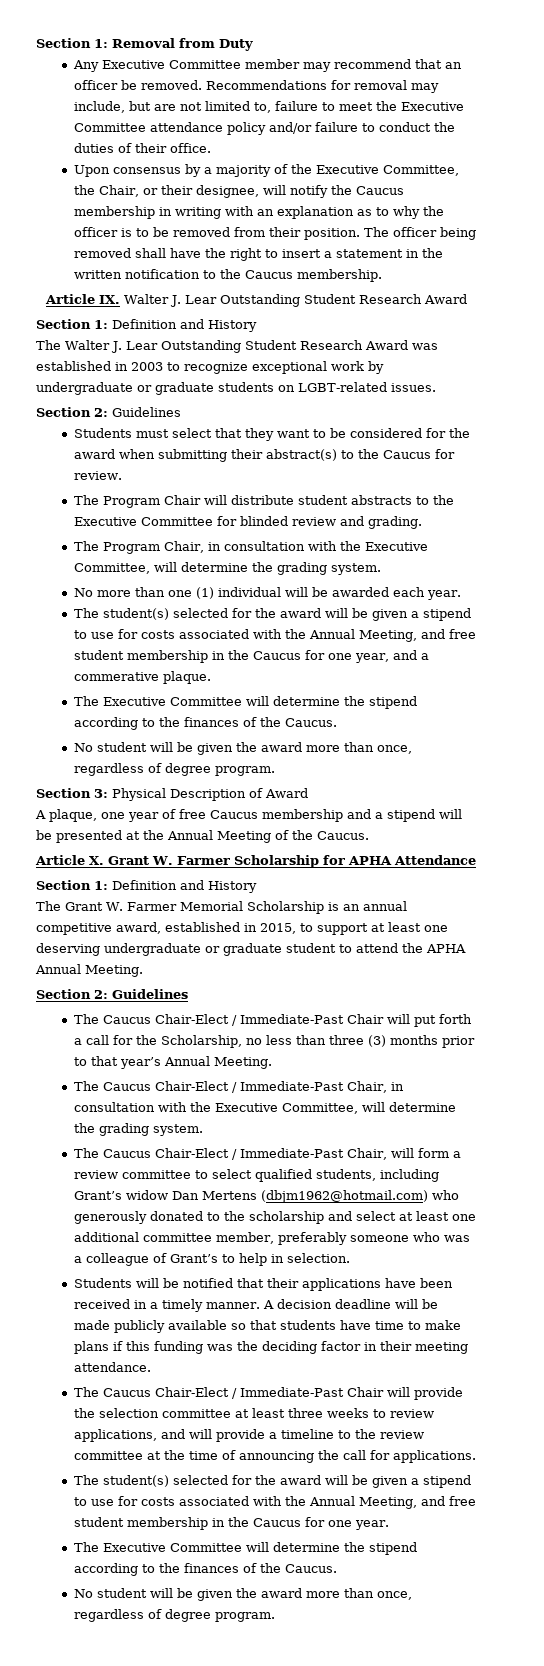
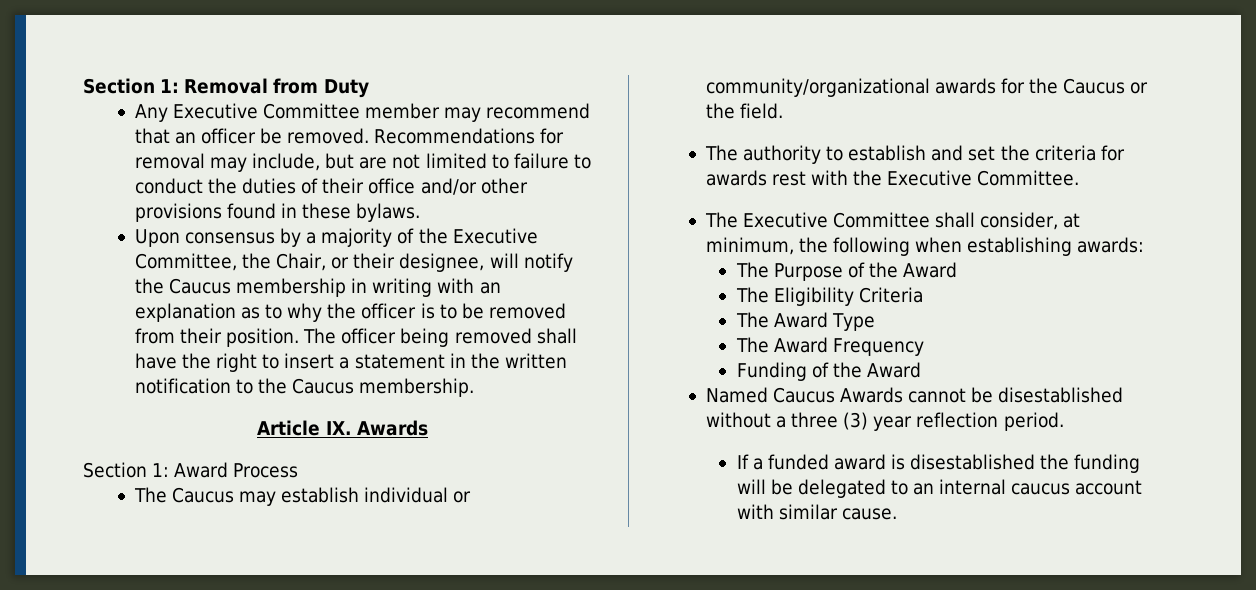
[253,101,464,113] [73,122,312,135] to, failure to meet the Executive Committee attendance policy and/or -> [491,154,509,169] to
[169,143,211,153] office. -> [368,178,528,195] [134,203,421,222] office and/or other provisions found in these bylaws.
[123,294,467,307] [36,319,257,332] [36,340,438,353] [36,361,384,374] [36,382,436,395] [36,407,181,417] [73,428,470,441] [73,449,455,462] [73,471,122,480] [73,495,454,508] [73,516,422,529] [73,541,428,554] [73,562,381,575] [73,587,461,600] [73,608,471,621] [73,629,476,642] [73,650,429,663] [73,671,211,684] [73,696,417,709] [73,717,337,730] [73,742,412,755] [73,763,275,776] [36,788,308,801] [35,809,462,822] [36,830,369,843] [35,855,476,868] [36,880,257,893] [36,901,407,914] [36,922,448,935] [36,943,466,956] [35,964,143,977] [36,989,188,999] [73,1014,472,1027] [73,1035,475,1048] [73,1056,272,1069] [73,1081,404,1093] [73,1102,456,1114] [73,1123,203,1136] [73,1148,461,1160] [73,1169,439,1182] [73,1190,459,1203] [73,1211,476,1224] [73,1232,470,1245] [73,1253,350,1266] [73,1278,453,1291] [73,1299,438,1312] [73,1320,461,1333] [73,1341,468,1354] [73,1362,151,1372] [73,1387,463,1400] [73,1408,434,1418] [73,1429,424,1442] [73,1450,476,1463] [73,1475,471,1488] [73,1496,476,1509] [73,1517,389,1530] [73,1542,417,1555] [73,1563,337,1576] [73,1588,412,1601] [73,1609,275,1622] Walter J. Lear Outstanding Student Research Award // Section 1: Definition and History // The Walter J. Lear Outstanding Student Research Award was established in 2003 to recognize exceptional work by undergraduate or graduate students on LGBT-related issues. // Section 2: Guidelines // Students must select that they want to be considered for the award when submitting their abstract(s) to the Caucus for review. // The Program Chair will distribute student abstracts to the Executive Committee for blinded review and grading. // The Program Chair, in consultation with the Executive Committee, will determine the grading system. // No more than one (1) individual will be awarded each year. // The student(s) selected for the award will be given a stipend to use for costs associated with the Annual Meeting, and free student membership in the Caucus for one year, and a commerative plaque. // The Executive Committee will determine the stipend according to the finances of the Caucus. // No student will be given the award more than once, regardless of degree program. // Section 3: Physical Description of Award // A plaque, one year of free Caucus membership and a stipend will be presented at the Annual Meeting of the Caucus. // Article X. Grant W. Farmer Scholarship for APHA Attendance // Section 1: Definition and History // The Grant W. Farmer Memorial Scholarship is an annual competitive award, established in 2015, to support at least one deserving undergraduate or graduate student to attend the APHA Annual Meeting. // Section 2: Guidelines // The Caucus Chair-Elect / Immediate-Past Chair will put forth a call for the Scholarship, no less than three (3) months prior to that year’s Annual Meeting. // The Caucus Chair-Elect / Immediate-Past Chair, in consultation with the Executive Committee, will determine the grading system. // The Caucus Chair-Elect / Immediate-Past Chair, will form a review committee to select qualified students, including Grant’s widow Dan Mertens (dbjm1962@hotmail.com) who generously donated to the scholarship and select at least one additional committee member, preferably someone who was a colleague of Grant’s to help in selection. // Students will be notified that their applications have been received in a timely manner. A decision deadline will be made publicly available so that students have time to make plans if this funding was the deciding factor in their meeting attendance. // The Caucus Chair-Elect / Immediate-Past Chair will provide the selection committee at least three weeks to review applications, and will provide a timeline to the review committee at the time of announcing the call for applications. // The student(s) selected for the award will be given a stipend to use for costs associated with the Annual Meeting, and free student membership in the Caucus for one year. // The Executive Committee will determine the stipend according to the finances of the Caucus. // No student will be given the award more than once, regardless of degree program. -> [356,420,428,436] [83,462,299,478] [133,487,472,506] [705,78,1149,97] [705,103,783,119] [704,145,1125,164] [705,170,1080,186] [704,212,1081,230] [705,237,1145,256] [735,262,958,281] [735,287,923,306] [735,312,875,331] [735,337,924,356] [736,362,921,381] [705,387,1124,403] [705,412,1064,431] [736,454,1141,473] [736,479,1143,498] [736,504,897,520] Awards // Section 1: Award Process // The Caucus may establish individual or community/organizational awards for the Caucus or the field. // The authority to establish and set the criteria for awards rest with the Executive Committee. // The Executive Committee shall consider, at minimum, the following when establishing awards: // The Purpose of the Award // The Eligibility Criteria // The Award Type // The Award Frequency // Funding of the Award // Named Caucus Awards cannot be disestablished without a three (3) year reflection period. // If a funded award is disestablished the funding will be delegated to an internal caucus account with similar cause.

